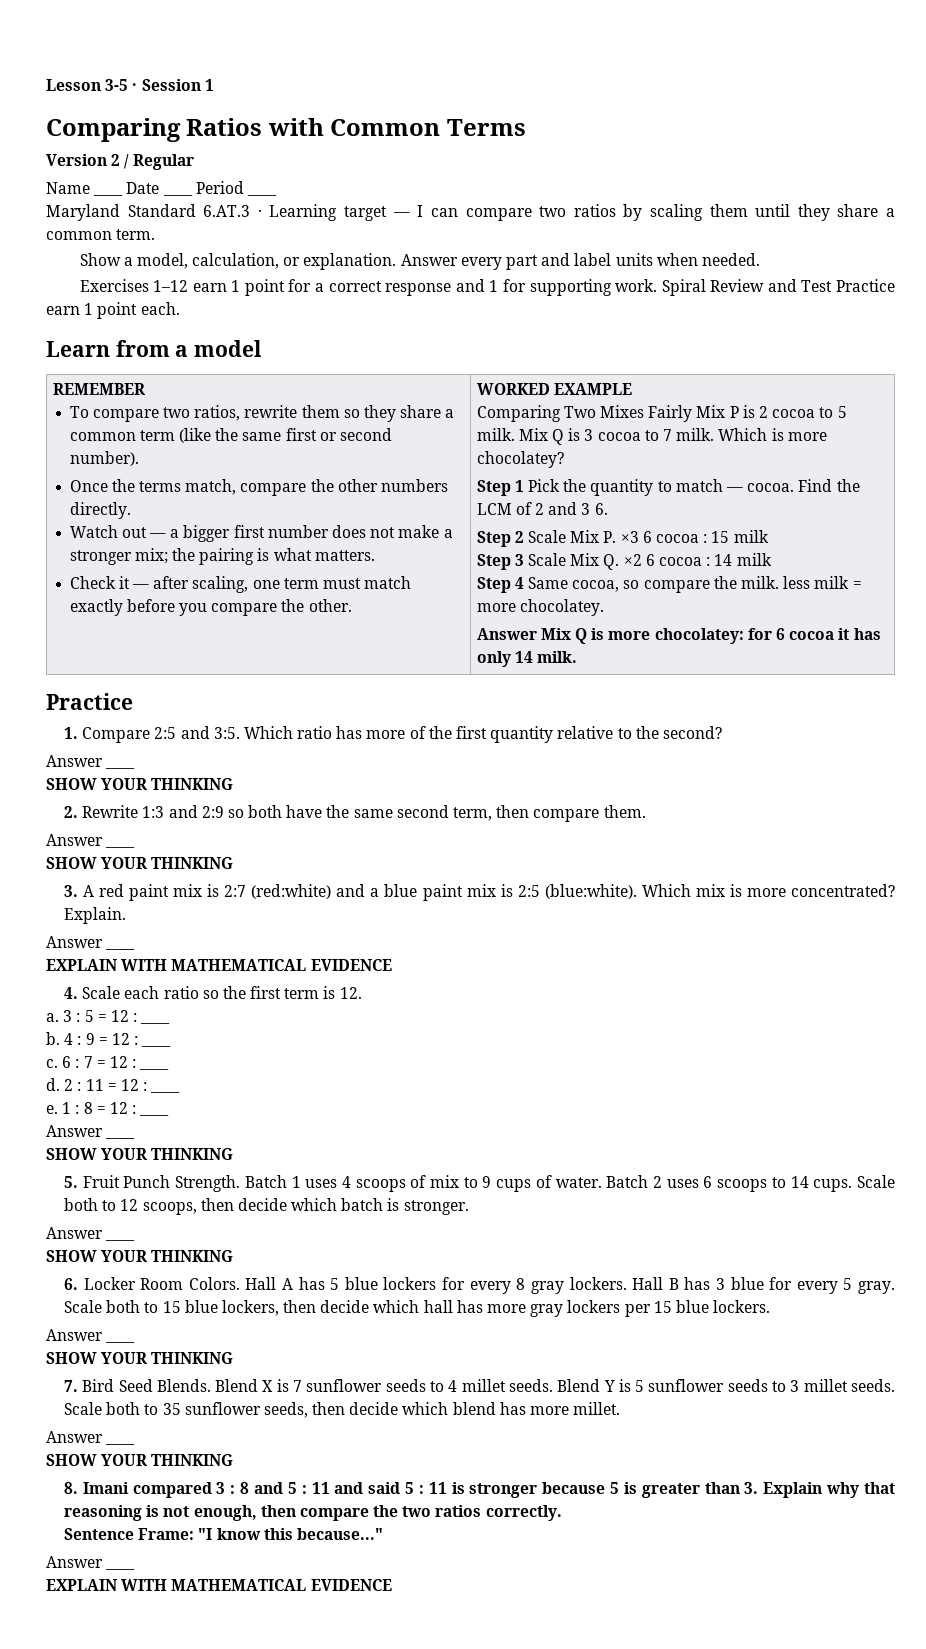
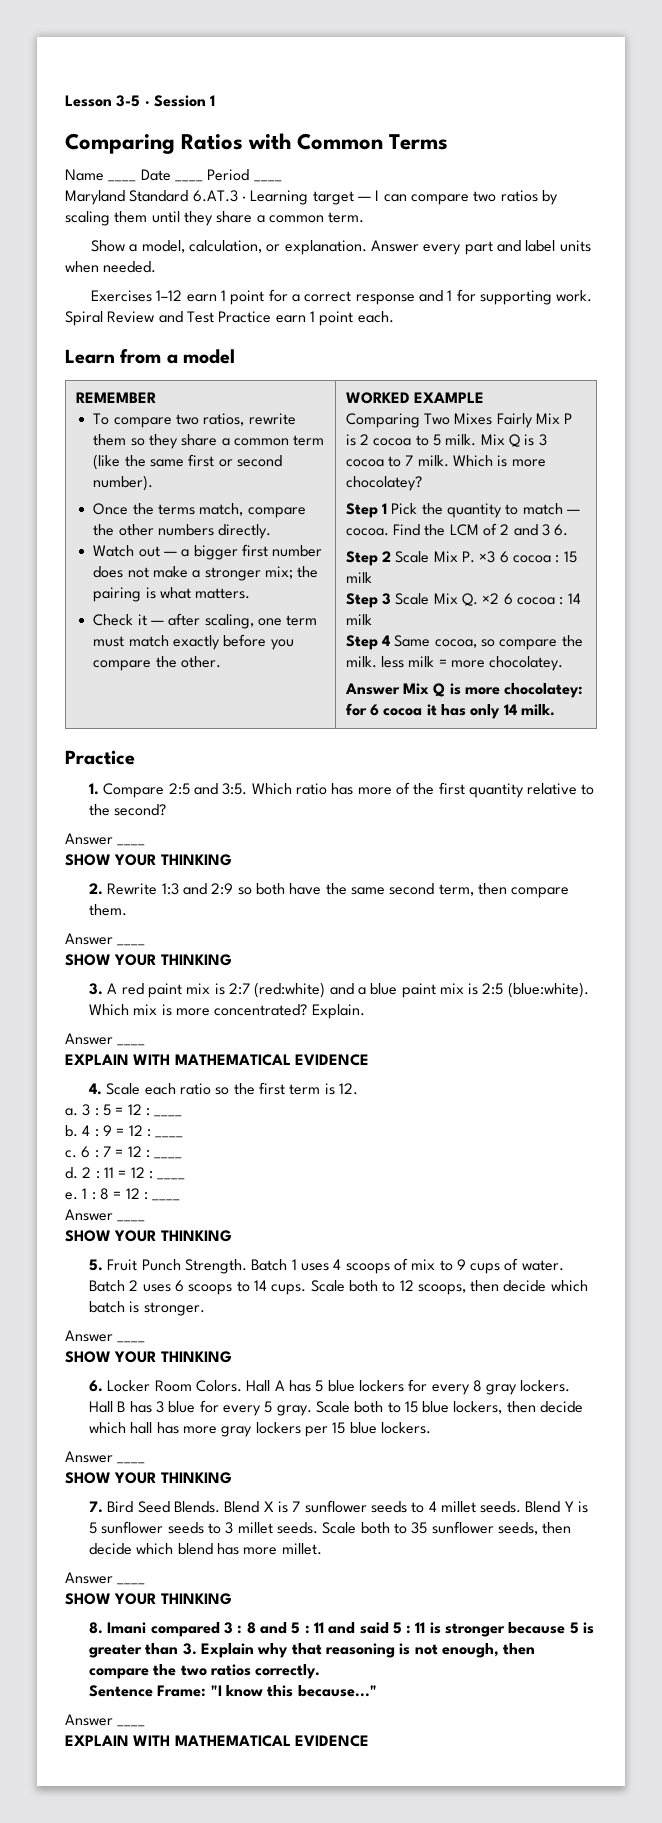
[46,154,194,170] // Version 2 / Regular -> (449, 142) none

